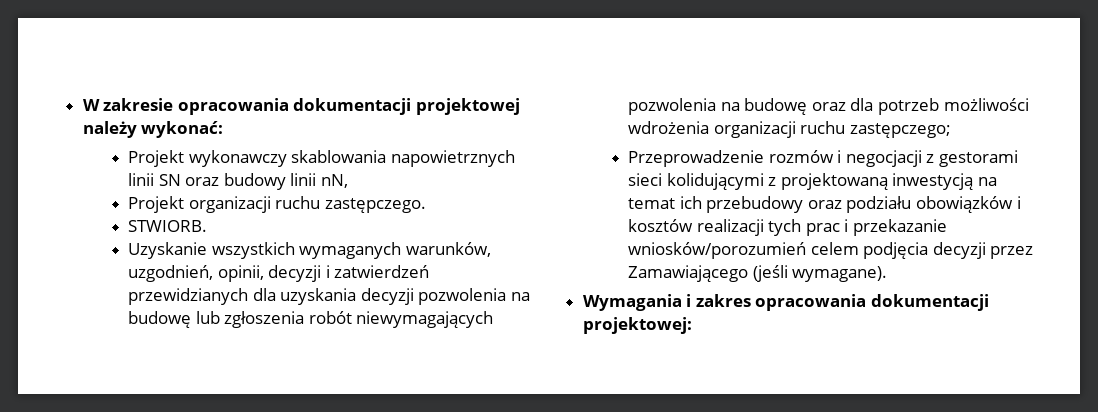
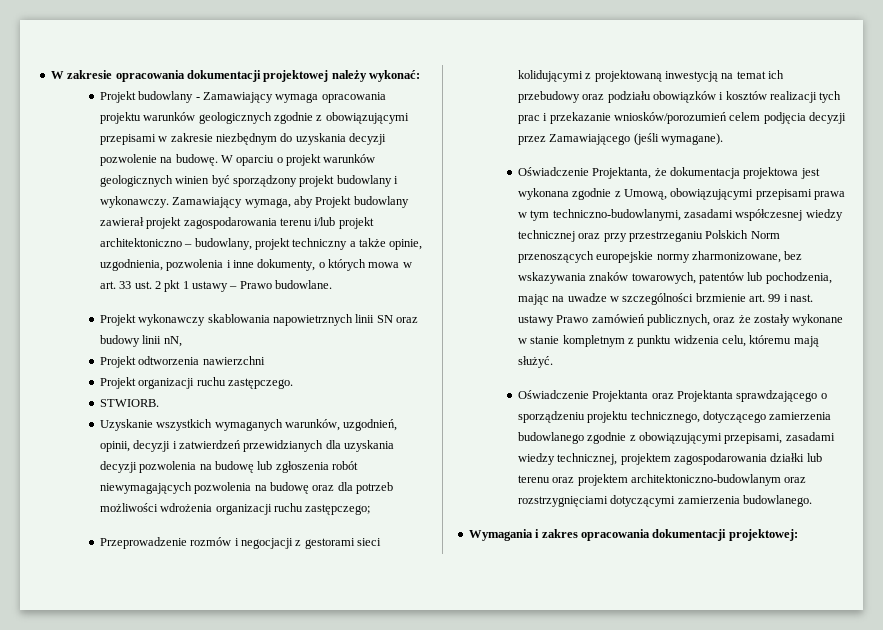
(224, 129) none -> [99,91,386,103] [99,112,409,124] [99,133,387,145] [99,154,376,166] [99,175,399,187] [99,196,409,208] [99,217,374,229] [99,238,423,250] [99,259,412,271] [99,280,333,292] // Projekt budowlany - Zamawiający wymaga opracowania projektu warunków geologicznych zgodnie z obowiązującymi przepisami w zakresie niezbędnym do uzyskania decyzji pozwolenie na budowę. W oparciu o projekt warunków geologicznych winien być sporządzony projekt budowlany i wykonawczy. Zamawiający wymaga, aby Projekt budowlany zawierał projekt zagospodarowania terenu i/lub projekt architektoniczno – budowlany, projekt techniczny a także opinie, uzgodnienia, pozwolenia i inne dokumenty, o których mowa w art. 33 ust. 2 pkt 1 ustawy – Prawo budowlane.
(348, 181) none -> [99,356,265,368] // Projekt odtworzenia nawierzchni
(888, 274) none -> [517,167,820,179] [517,188,846,200] [517,209,843,221] [517,230,780,242] [517,251,803,263] [517,272,832,284] [517,293,814,305] [517,314,844,326] [517,335,819,347] [517,356,553,368] [517,390,827,402] [517,411,832,423] [517,432,835,444] [517,453,822,465] [517,474,807,486] [517,495,812,507] // Oświadczenie Projektanta, że dokumentacja projektowa jest wykonana zgodnie z Umową, obowiązującymi przepisami prawa w tym techniczno-budowlanymi, zasadami współczesnej wiedzy technicznej oraz przy przestrzeganiu Polskich Norm przenoszących europejskie normy zharmonizowane, bez wskazywania znaków towarowych, patentów lub pochodzenia, mając na uwadze w szczególności brzmienie art. 99 i nast. ustawy Prawo zamówień publicznych, oraz że zostały wykonane w stanie kompletnym z punktu widzenia celu, któremu mają służyć. // Oświadczenie Projektanta oraz Projektanta sprawdzającego o sporządzeniu projektu technicznego, dotyczącego zamierzenia budowlanego zgodnie z obowiązującymi przepisami, zasadami wiedzy technicznej, projektem zagospodarowania działki lub terenu oraz projektem architektoniczno-budowlanym oraz rozstrzygnięciami dotyczącymi zamierzenia budowlanego.

